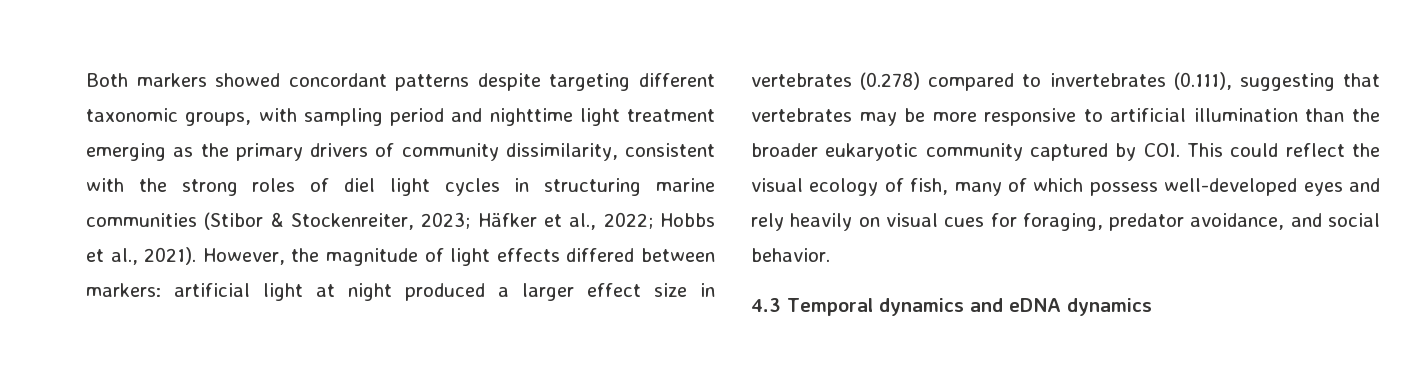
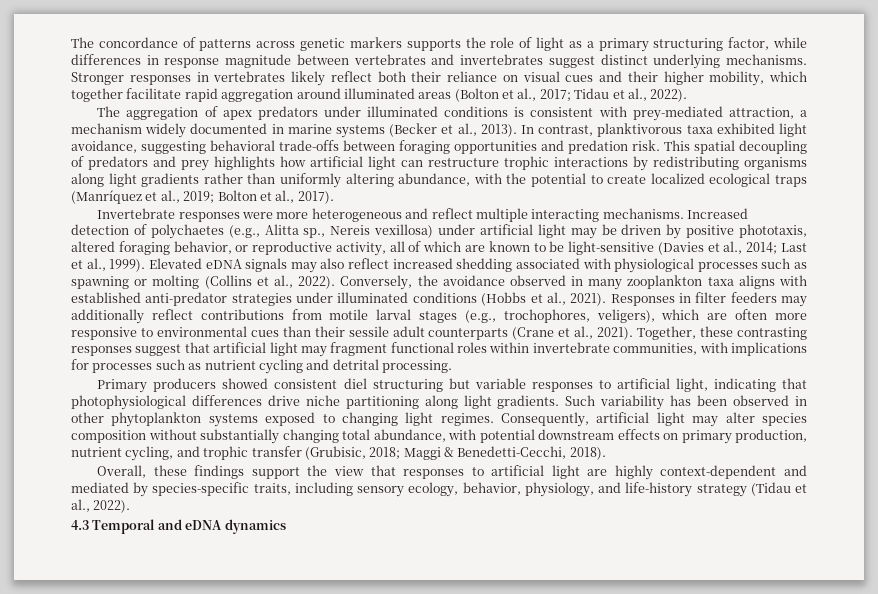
[86,73,715,91] [86,108,715,126] [86,143,715,161] [86,178,715,196] [86,212,715,230] [86,247,716,266] [86,283,715,301] [751,72,1380,91] [751,108,1380,126] [751,143,1380,161] [751,178,1380,196] [751,213,1380,231] [751,248,830,262] Both markers showed concordant patterns despite targeting different taxonomic groups, with sampling period and nighttime light treatment emerging as the primary drivers of community dissimilarity, consistent with the strong roles of diel light cycles in structuring marine communities (Stibor & Stockenreiter, 2023; Häfker et al., 2022; Hobbs et al., 2021). However, the magnitude of light effects differed between markers: artificial light at night produced a larger effect size in vertebrates (0.278) compared to invertebrates (0.111), suggesting that vertebrates may be more responsive to artificial illumination than the broader eukaryotic community captured by COI. This could reflect the visual ecology of fish, many of which possess well-developed eyes and rely heavily on visual cues for foraging, predator avoidance, and social behavior. -> [71,37,808,52] [71,54,808,69] [71,71,807,86] [71,88,688,102] [97,106,808,121] [71,123,807,138] [71,140,807,154] [71,156,807,171] [71,173,808,188] [71,190,334,204] [97,208,749,222] [71,224,807,239] [71,241,808,256] [71,258,807,273] [71,275,807,290] [71,292,807,307] [71,309,807,324] [71,326,807,340] [71,342,807,357] [71,359,452,374] [97,378,807,393] [71,395,807,410] [71,412,807,427] [71,429,807,444] [71,446,606,461] [97,465,807,480] [71,482,808,497] [71,499,131,513] The concordance of patterns across genetic markers supports the role of light as a primary structuring factor, while differences in response magnitude between vertebrates and invertebrates suggest distinct underlying mechanisms. Stronger responses in vertebrates likely reflect both their reliance on visual cues and their higher mobility, which together facilitate rapid aggregation around illuminated areas (Bolton et al., 2017; Tidau et al., 2022). // The aggregation of apex predators under illuminated conditions is consistent with prey-mediated attraction, a mechanism widely documented in marine systems (Becker et al., 2013). In contrast, planktivorous taxa exhibited light avoidance, suggesting behavioral trade-offs between foraging opportunities and predation risk. This spatial decoupling of predators and prey highlights how artificial light can restructure trophic interactions by redistributing organisms along light gradients rather than uniformly altering abundance, with the potential to create localized ecological traps (Manríquez et al., 2019; Bolton et al., 2017). // Invertebrate responses were more heterogeneous and reflect multiple interacting mechanisms. Increased detection of polychaetes (e.g., Alitta sp., Nereis vexillosa) under artificial light may be driven by positive phototaxis, altered foraging behavior, or reproductive activity, all of which are known to be light-sensitive (Davies et al., 2014; Last et al., 1999). Elevated eDNA signals may also reflect increased shedding associated with physiological processes such as spawning or molting (Collins et al., 2022). Conversely, the avoidance observed in many zooplankton taxa aligns with established anti-predator strategies under illuminated conditions (Hobbs et al., 2021). Responses in filter feeders may additionally reflect contributions from motile larval stages (e.g., trochophores, veligers), which are often more responsive to environmental cues than their sessile adult counterparts (Crane et al., 2021). Together, these contrasting responses suggest that artificial light may fragment functional roles within invertebrate communities, with implications for processes such as nutrient cycling and detrital processing. // Primary producers showed consistent diel structuring but variable responses to artificial light, indicating that photophysiological differences drive niche partitioning along light gradients. Such variability has been observed in other phytoplankton systems exposed to changing light regimes. Consequently, artificial light may alter species composition without substantially changing total abundance, with potential downstream effects on primary production, nutrient cycling, and trophic transfer (Grubisic, 2018; Maggi & Benedetti-Cecchi, 2018). // Overall, these findings support the view that responses to artificial light are highly context-dependent and mediated by species-specific traits, including sensory ecology, behavior, physiology, and life-history strategy (Tidau et al., 2022).
[878,298,964,316] dynamics -> (156, 526) none

